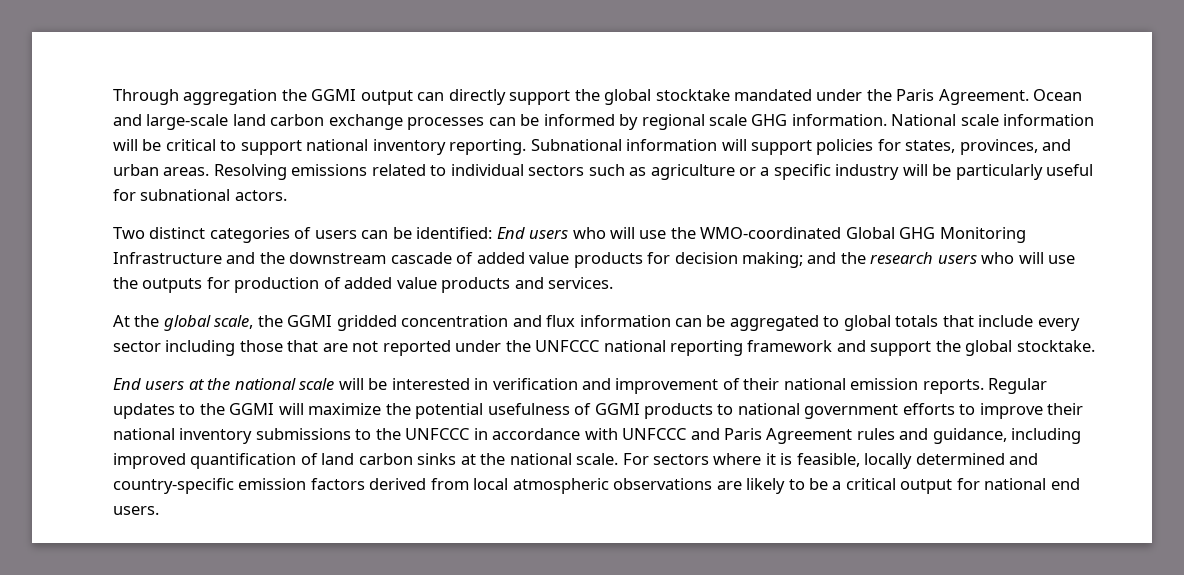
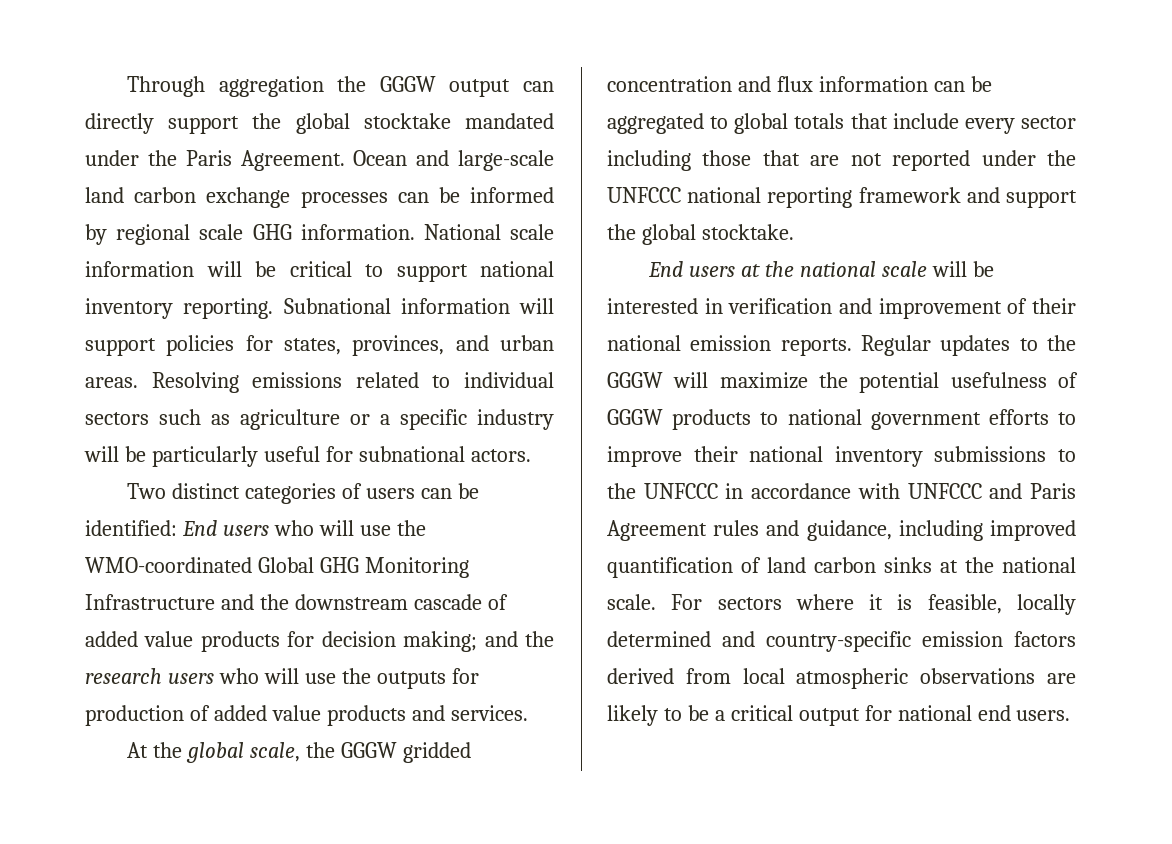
[311,89,357,101] GGMI -> [379,76,436,92] GGGW
[287,315,333,327] GGMI -> [340,742,397,758] GGGW
[229,403,275,415] GGMI -> [607,372,663,388] GGGW
[594,403,640,415] GGMI -> [607,409,663,425] GGGW

